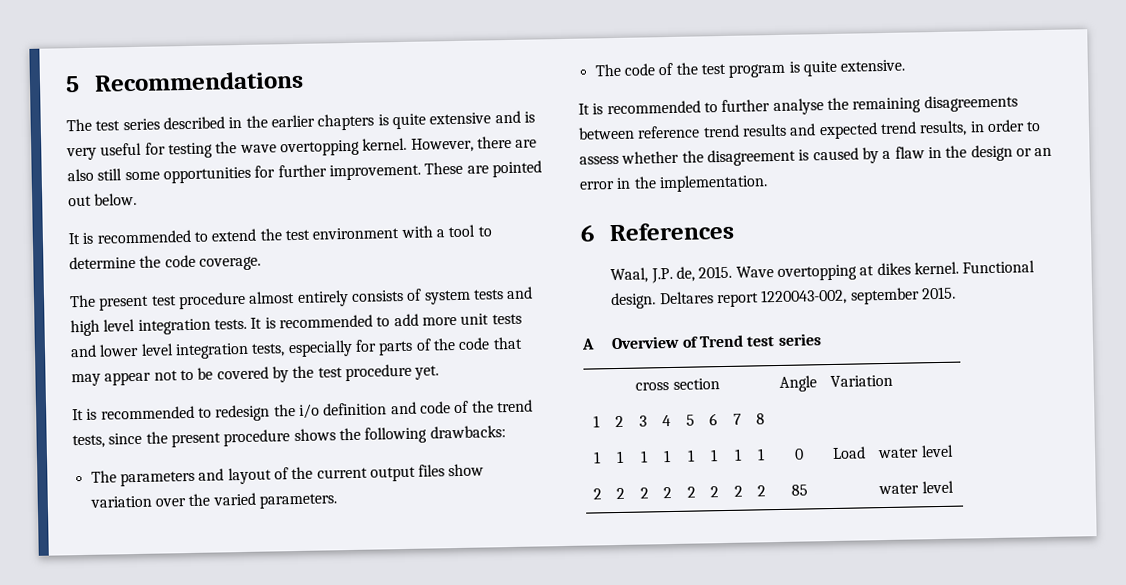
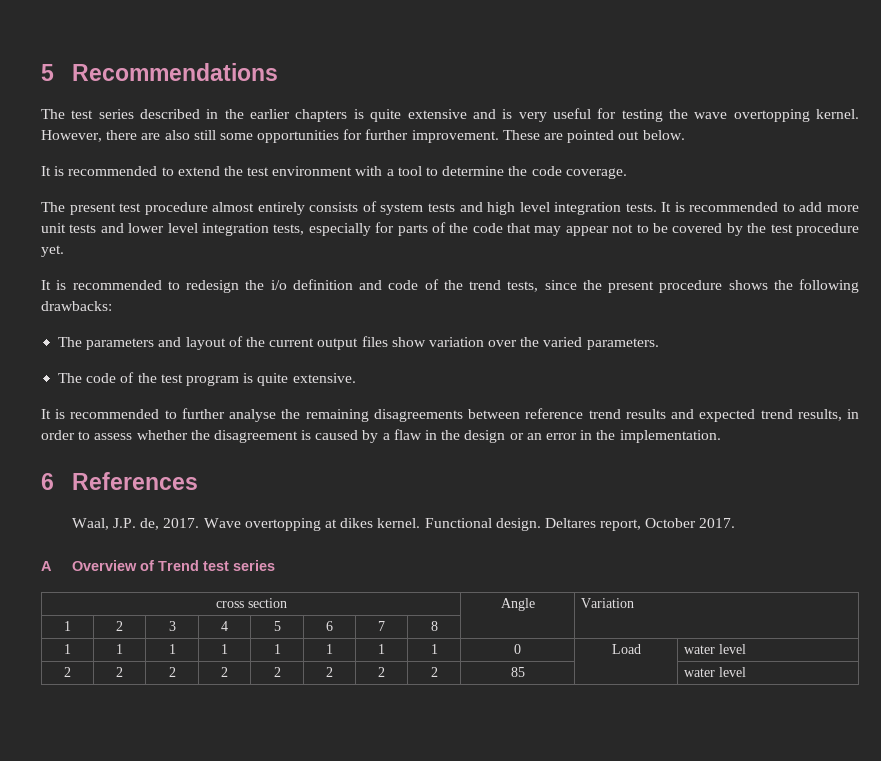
[698,265,733,279] 2015. -> [163,518,200,528] 2017.
[716,286,956,308] report 1220043-002, september 2015. -> [600,518,736,531] report, October 2017.

